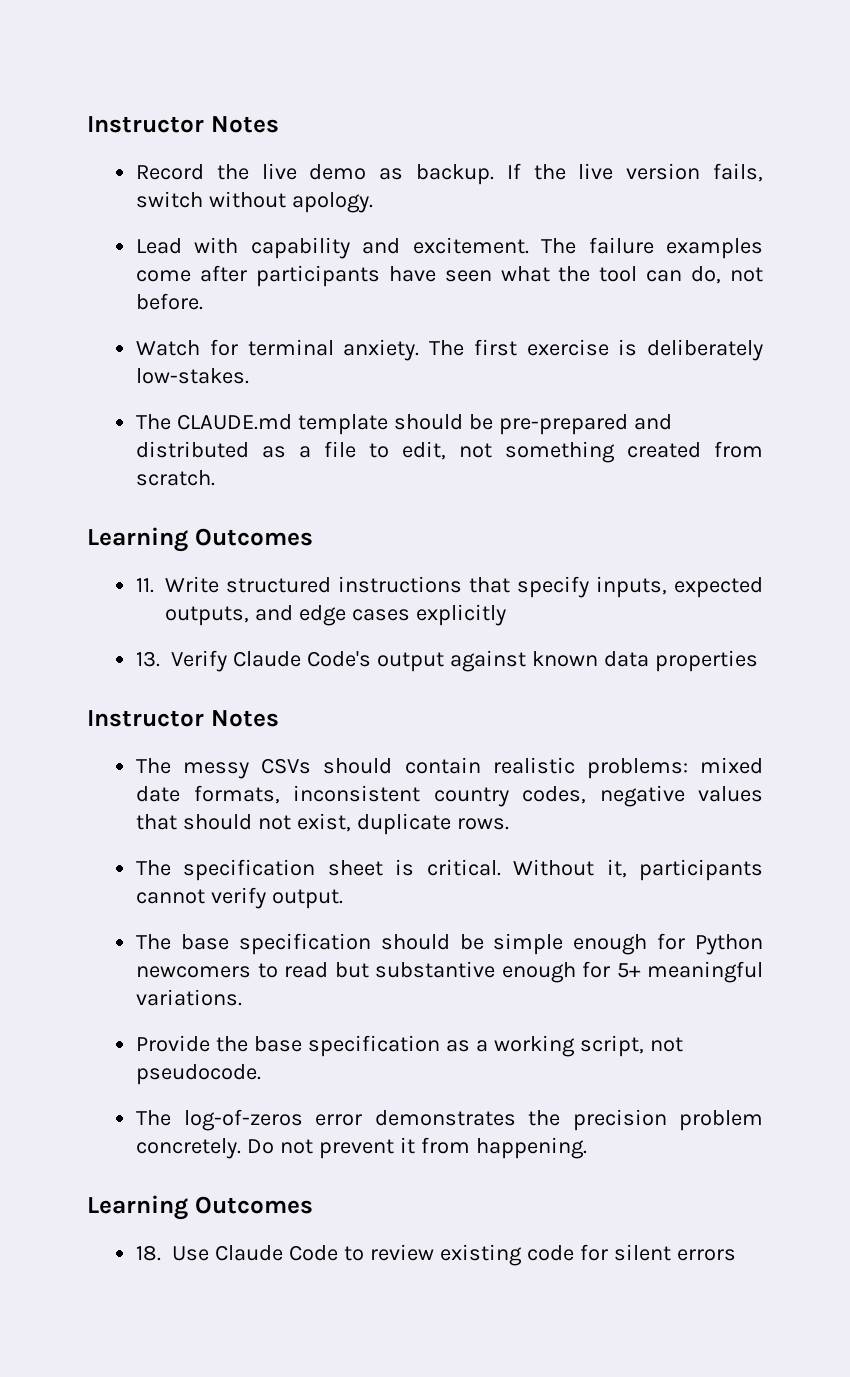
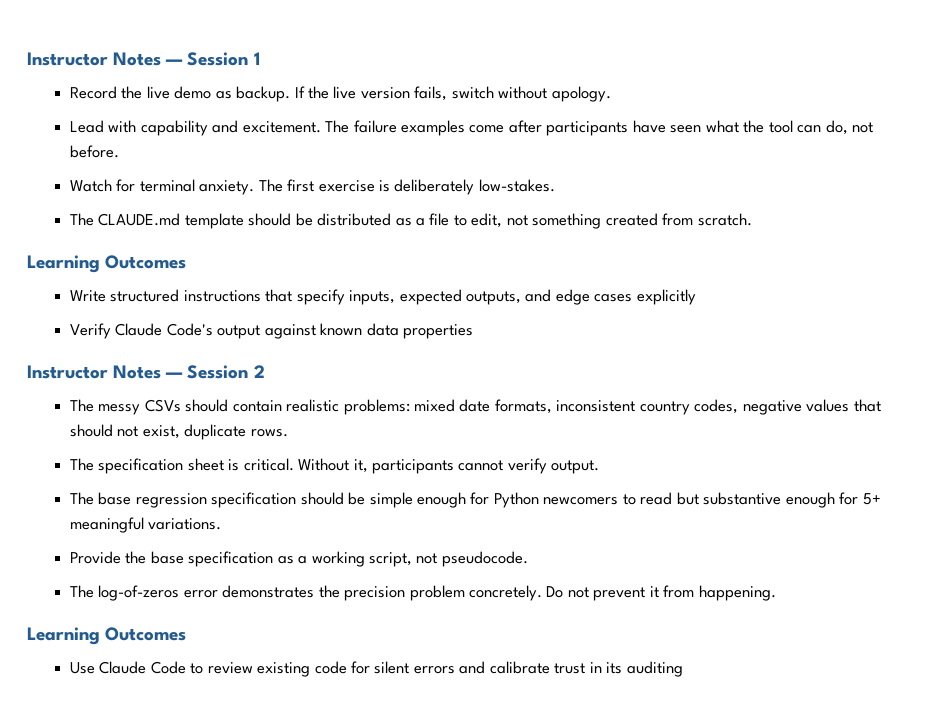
[87,116,279,133] Instructor Notes -> [27,52,260,66] Instructor Notes — Session 1
[498,414,672,435] pre-prepared and -> (313, 219) none
[136,578,155,593] 11. -> (187, 262) none
[136,651,161,667] 13. -> (696, 297) none
(279, 718) none -> [165,365,265,379] — Session 2
(229, 942) none -> [135,493,207,508] regression
[136,1245,162,1261] 18. -> (187, 634) none
(736, 1255) none -> [459,661,683,677] and calibrate trust in its auditing

